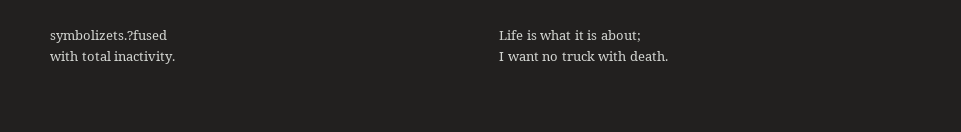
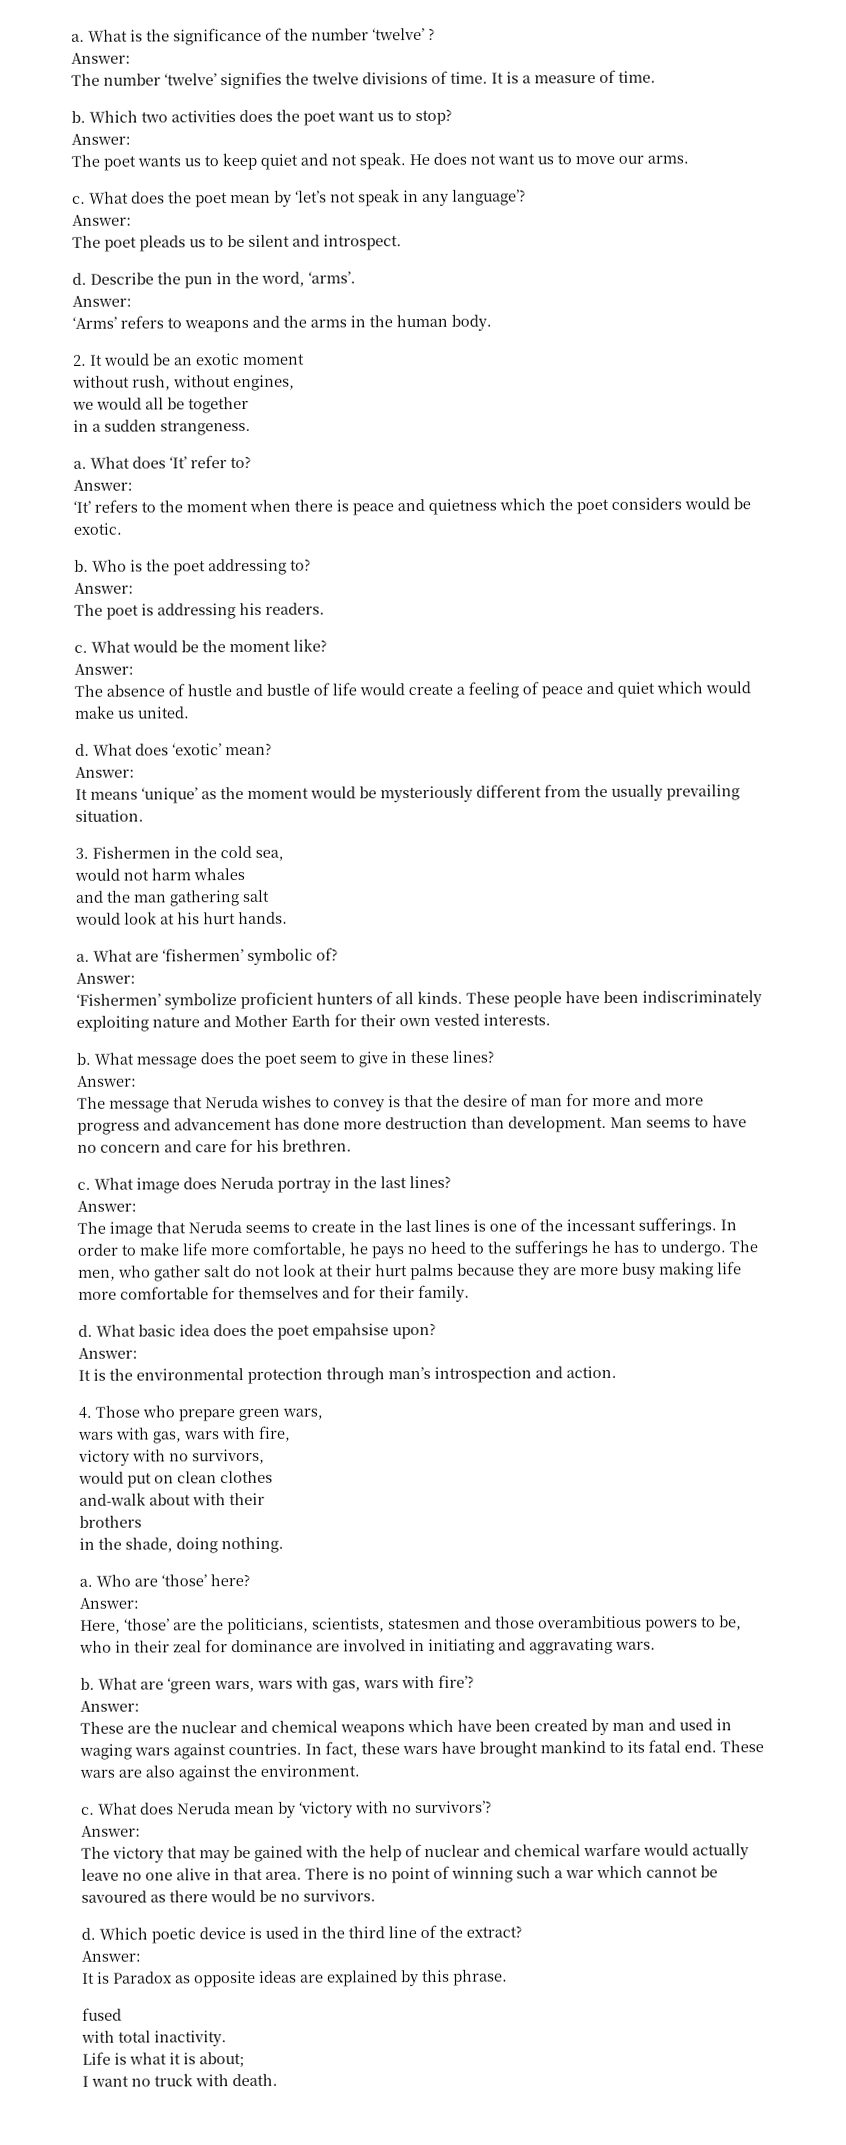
[50,30,167,43] symbolizets.?fused -> [71,27,435,46] [71,52,131,64] [71,69,656,90] [71,108,452,126] [71,133,131,145] [71,152,689,171] [72,189,526,208] [72,214,132,226] [72,234,402,252] [72,271,356,289] [72,295,132,307] [72,314,492,333] [72,353,305,366] [72,374,295,392] [72,396,249,414] [73,419,251,436] [73,455,251,469] [73,479,133,491] [73,497,751,516] [73,522,122,535] [74,558,311,576] [74,582,134,594] [74,602,325,620] [74,638,327,653] [74,663,134,675] [74,681,751,699] [74,705,190,719] [75,742,272,756] [75,766,135,778] [75,784,740,804] [75,809,144,822] [75,845,284,861] [74,867,245,881] [75,889,270,907] [75,911,288,925] [76,947,338,965] [76,972,136,984] [76,990,762,1010] [76,1013,551,1032] [76,1050,494,1069] [77,1075,137,1087] [77,1093,704,1113] [77,1115,747,1135] [77,1138,352,1153] [77,1175,451,1194] [77,1200,137,1212] [77,1217,737,1238] [77,1240,759,1259] [78,1261,742,1282] [78,1284,470,1303] [78,1322,436,1340] [78,1347,138,1359] [78,1365,617,1384] [78,1405,323,1422] [78,1425,291,1444] [78,1448,265,1466] [78,1470,273,1488] [79,1492,265,1506] [79,1515,142,1528] [79,1536,284,1554] [79,1573,250,1587] [79,1597,139,1609] [80,1615,742,1635] [79,1637,656,1655] [80,1674,474,1694] [80,1700,140,1712] [80,1718,732,1737] [79,1739,764,1760] [79,1764,360,1782] [81,1800,492,1818] [81,1825,141,1837] [81,1842,749,1863] [81,1865,718,1884] [81,1889,376,1903] [81,1924,522,1944] [81,1950,141,1962] [82,1969,508,1988] [82,2007,122,2021] a. What is the significance of the number ‘twelve’ ? // Answer: // The number ‘twelve’ signifies the twelve divisions of time. It is a measure of time. // b. Which two activities does the poet want us to stop? // Answer: // The poet wants us to keep quiet and not speak. He does not want us to move our arms. // c. What does the poet mean by ‘let’s not speak in any language’? // Answer: // The poet pleads us to be silent and introspect. // d. Describe the pun in the word, ‘arms’. // Answer: // ‘Arms’ refers to weapons and the arms in the human body. // 2. It would be an exotic moment // without rush, without engines, // we would all be together // in a sudden strangeness. // a. What does ‘It’ refer to? // Answer: // ‘It’ refers to the moment when there is peace and quietness which the poet considers would be exotic. // b. Who is the poet addressing to? // Answer: // The poet is addressing his readers. // c. What would be the moment like? // Answer: // The absence of hustle and bustle of life would create a feeling of peace and quiet which would make us united. // d. What does ‘exotic’ mean? // Answer: // It means ‘unique’ as the moment would be mysteriously different from the usually prevailing situation. // 3. Fishermen in the cold sea, // would not harm whales // and the man gathering salt // would look at his hurt hands. // a. What are ‘fishermen’ symbolic of? // Answer: // ‘Fishermen’ symbolize proficient hunters of all kinds. These people have been indiscriminately exploiting nature and Mother Earth for their own vested interests. // b. What message does the poet seem to give in these lines? // Answer: // The message that Neruda wishes to convey is that the desire of man for more and more progress and advancement has done more destruction than development. Man seems to have no concern and care for his brethren. // c. What image does Neruda portray in the last lines? // Answer: // The image that Neruda seems to create in the last lines is one of the incessant sufferings. In order to make life more comfortable, he pays no heed to the sufferings he has to undergo. The men, who gather salt do not look at their hurt palms because they are more busy making life more comfortable for themselves and for their family. // d. What basic idea does the poet empahsise upon? // Answer: // It is the environmental protection through man’s introspection and action. // 4. Those who prepare green wars, // wars with gas, wars with fire, // victory with no survivors, // would put on clean clothes // and-walk about with their // brothers // in the shade, doing nothing. // a. Who are ‘those’ here? // Answer: // Here, ‘those’ are the politicians, scientists, statesmen and those overambitious powers to be, who in their zeal for dominance are involved in initiating and aggravating wars. // b. What are ‘green wars, wars with gas, wars with fire’? // Answer: // These are the nuclear and chemical weapons which have been created by man and used in waging wars against countries. In fact, these wars have brought mankind to its fatal end. These wars are also against the environment. // c. What does Neruda mean by ‘victory with no survivors’? // Answer: // The victory that may be gained with the help of nuclear and chemical warfare would actually leave no one alive in that area. There is no point of winning such a war which cannot be savoured as there would be no survivors. // d. Which poetic device is used in the third line of the extract? // Answer: // It is Paradox as opposite ideas are explained by this phrase. // fused

